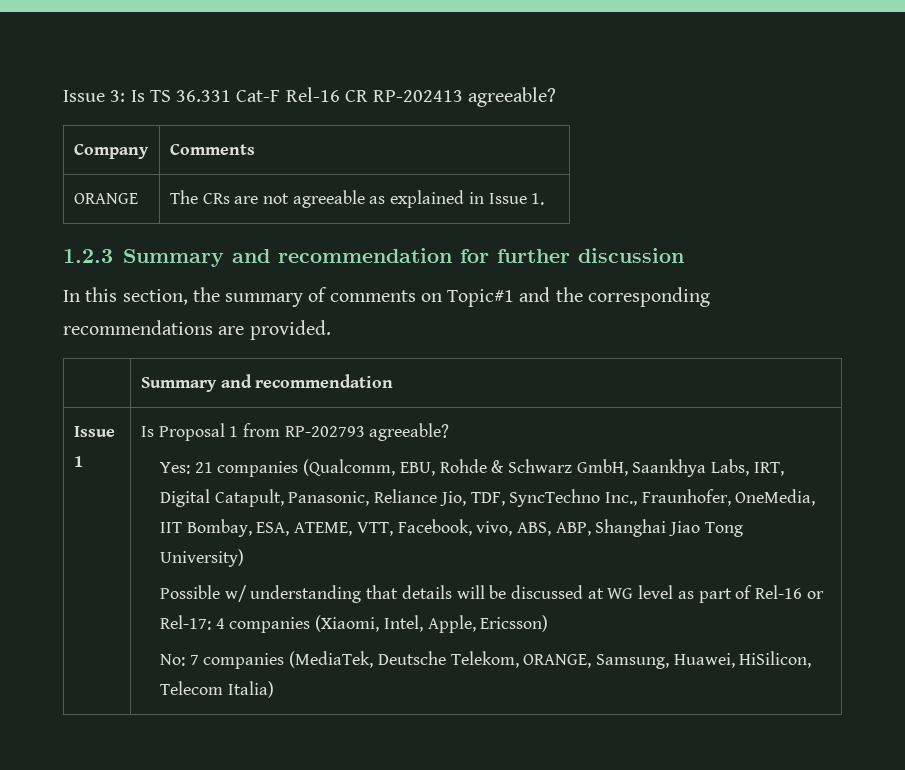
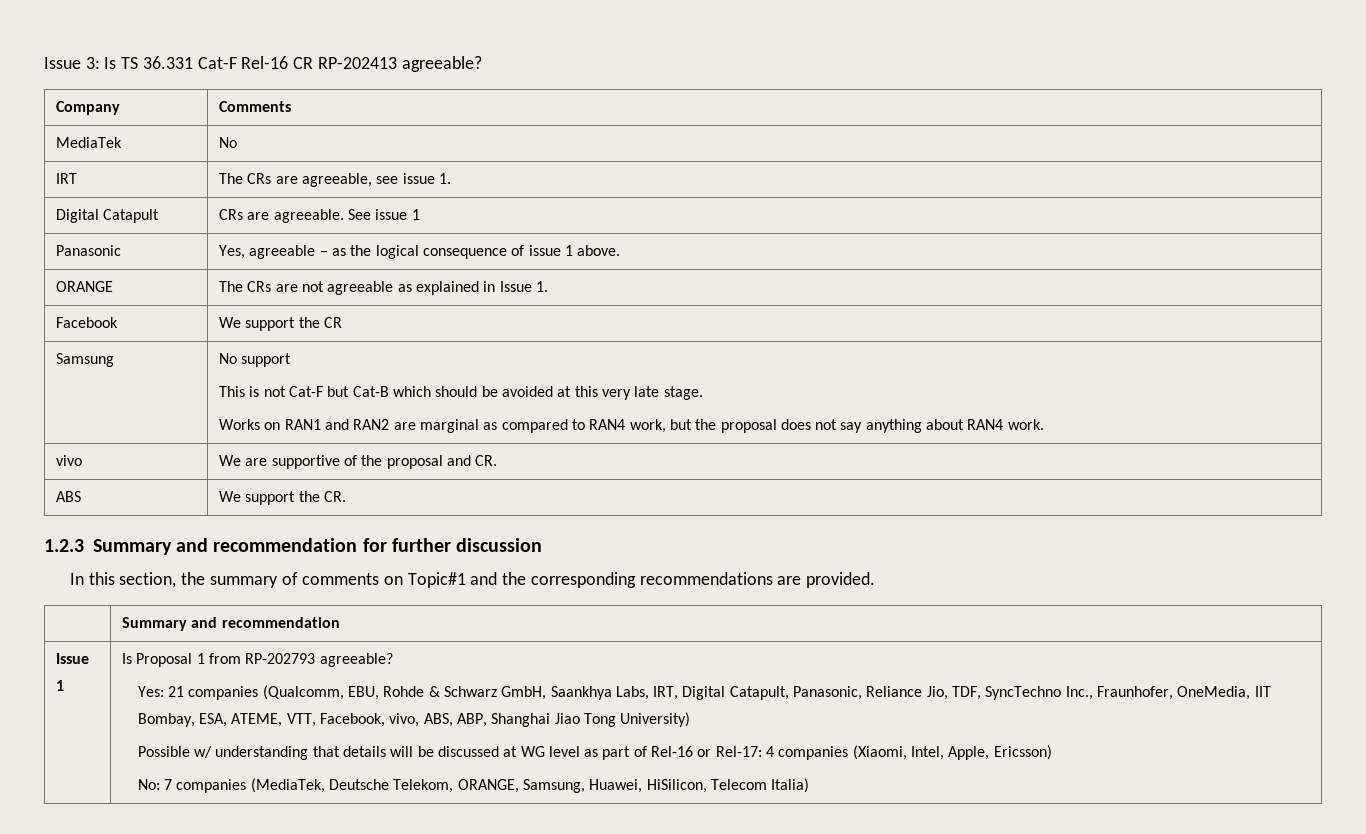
(255, 149) none -> [56,137,123,148] [219,137,238,148] [56,173,78,184] [219,173,451,187] [56,209,160,223] [219,209,420,223] [56,245,122,256] [219,245,621,259] // MediaTek | No // IRT | The CRs are agreeable, see issue 1. // Digital Catapult | CRs are agreeable. See issue 1 // Panasonic | Yes, agreeable – as the logical consequence of issue 1 above.
(545, 199) none -> [56,317,119,328] [219,317,343,331] [56,353,115,367] [219,353,292,367] [219,386,703,400] [219,419,1044,433] [56,455,83,466] [219,455,498,469] [56,491,82,502] [219,491,347,505] // Facebook | We support the CR // Samsung | No support // This is not Cat-F but Cat-B which should be avoided at this very late stage. // Works on RAN1 and RAN2 are marginal as compared to RAN4 work, but the proposal does not say anything about RAN4 work. // vivo | We are supportive of the proposal and CR. // ABS | We support the CR.

